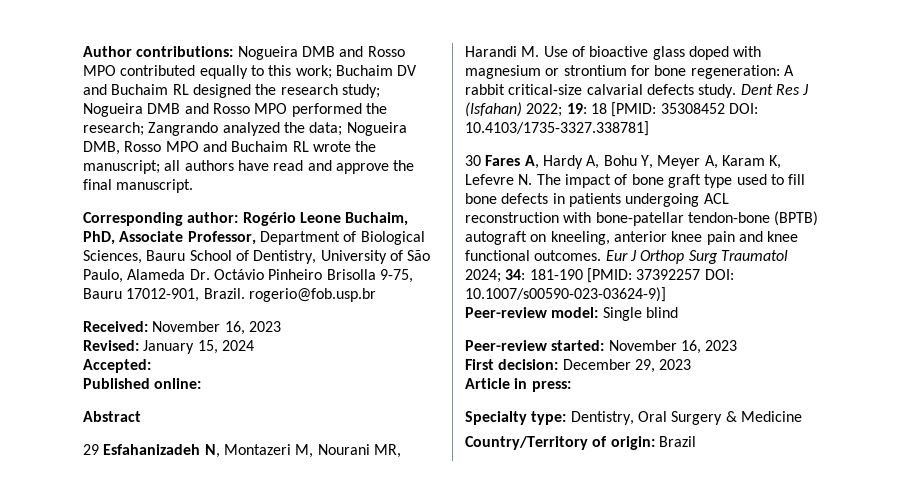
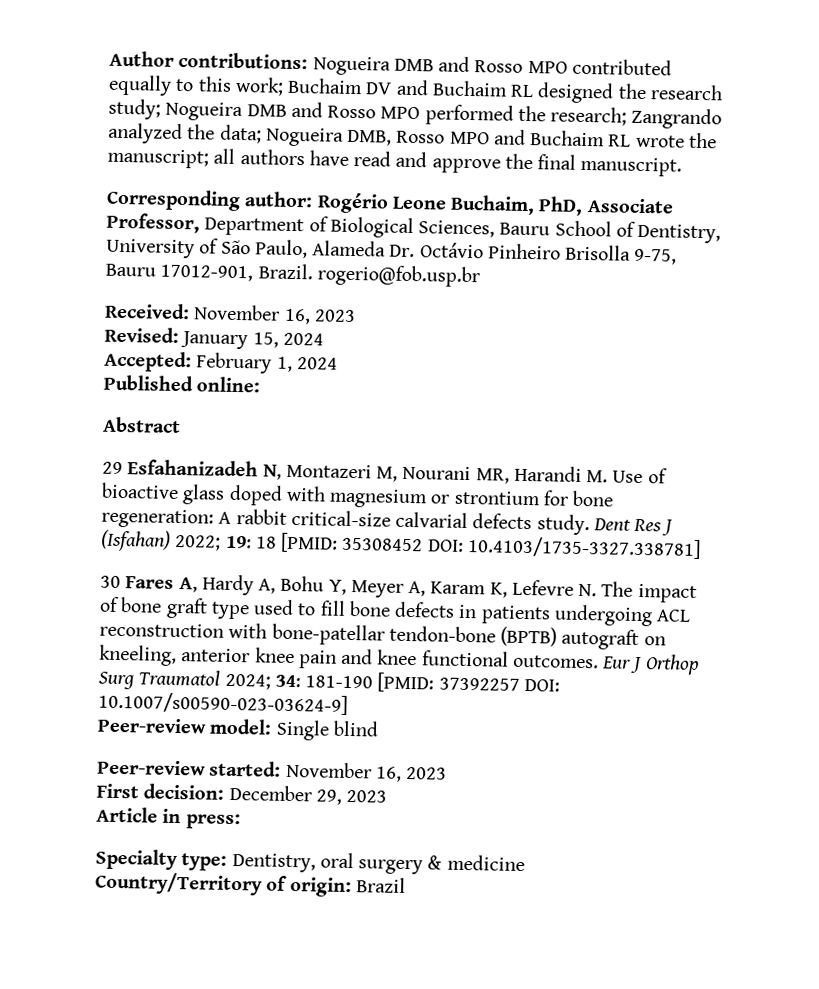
(151, 366) none -> [196,352,338,374] February 1, 2024
[465,287,666,302] 10.1007/s00590-023-03624-9)] -> [98,691,348,715] 10.1007/s00590-023-03624-9]
[637,411,802,425] Oral Surgery & Medicine -> [319,852,525,875] oral surgery & medicine

